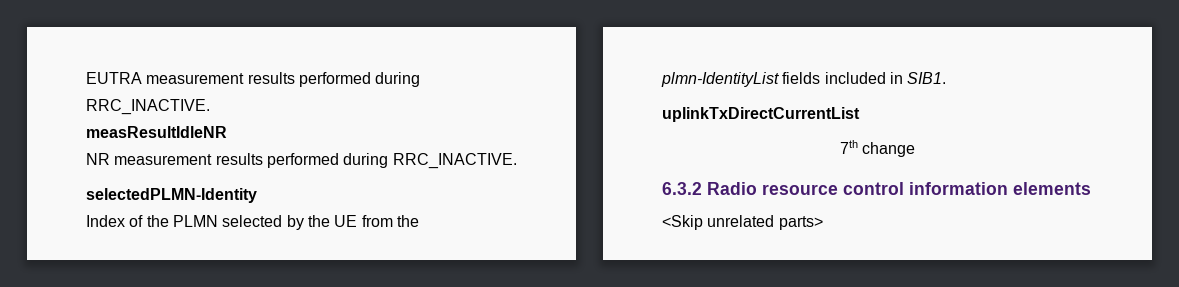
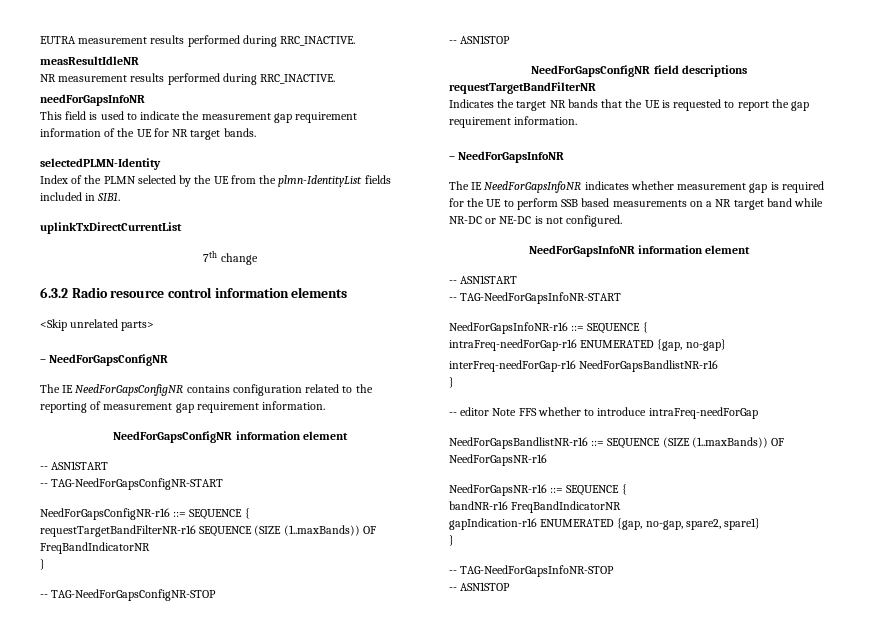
(517, 161) none -> [40,94,145,106] [40,111,358,123] [40,128,256,140] // needForGapsInfoNR // This field is used to indicate the measurement gap requirement information of the UE for NR target bands.
(823, 223) none -> [40,354,169,366] [40,384,373,396] [40,401,326,413] [113,431,348,443] [40,461,109,470] [40,478,224,490] [40,508,250,520] [40,525,376,537] [40,542,150,554] [40,559,45,570] [40,589,217,601] [449,35,511,44] [531,65,747,77] [449,82,596,94] [449,99,810,111] [449,116,578,128] [449,151,565,163] [449,181,824,193] [449,198,824,210] [449,215,623,227] [528,245,751,257] [449,275,518,284] [449,292,622,304] [449,322,648,334] [449,339,726,351] [449,360,719,372] [449,377,454,388] [449,407,758,419] [449,437,785,449] [449,454,547,466] [449,484,627,496] [449,501,622,513] [449,518,761,530] [449,535,454,546] [449,565,615,577] [449,582,511,591] // – NeedForGapsConfigNR // The IE NeedForGapsConfigNR contains configuration related to the reporting of measurement gap requirement information. // NeedForGapsConfigNR information element // -- ASN1START // -- TAG-NeedForGapsConfigNR-START // NeedForGapsConfigNR-r16 ::= SEQUENCE { // requestTargetBandFilterNR-r16 SEQUENCE (SIZE (1..maxBands)) OF FreqBandIndicatorNR // } // -- TAG-NeedForGapsConfigNR-STOP // -- ASN1STOP // NeedForGapsConfigNR field descriptions // requestTargetBandFilterNR // Indicates the target NR bands that the UE is requested to report the gap requirement information. // – NeedForGapsInfoNR // The IE NeedForGapsInfoNR indicates whether measurement gap is required for the UE to perform SSB based measurements on a NR target band while NR-DC or NE-DC is not configured. // NeedForGapsInfoNR information element // -- ASN1START // -- TAG-NeedForGapsInfoNR-START // NeedForGapsInfoNR-r16 ::= SEQUENCE { // intraFreq-needForGap-r16 ENUMERATED {gap, no-gap} // interFreq-needForGap-r16 NeedForGapsBandlistNR-r16 // } // -- editor Note FFS whether to introduce intraFreq-needForGap // NeedForGapsBandlistNR-r16 ::= SEQUENCE (SIZE (1..maxBands)) OF NeedForGapsNR-r16 // NeedForGapsNR-r16 ::= SEQUENCE { // bandNR-r16 FreqBandIndicatorNR // gapIndication-r16 ENUMERATED {gap, no-gap, spare2, spare1} // } // -- TAG-NeedForGapsInfoNR-STOP // -- ASN1STOP

